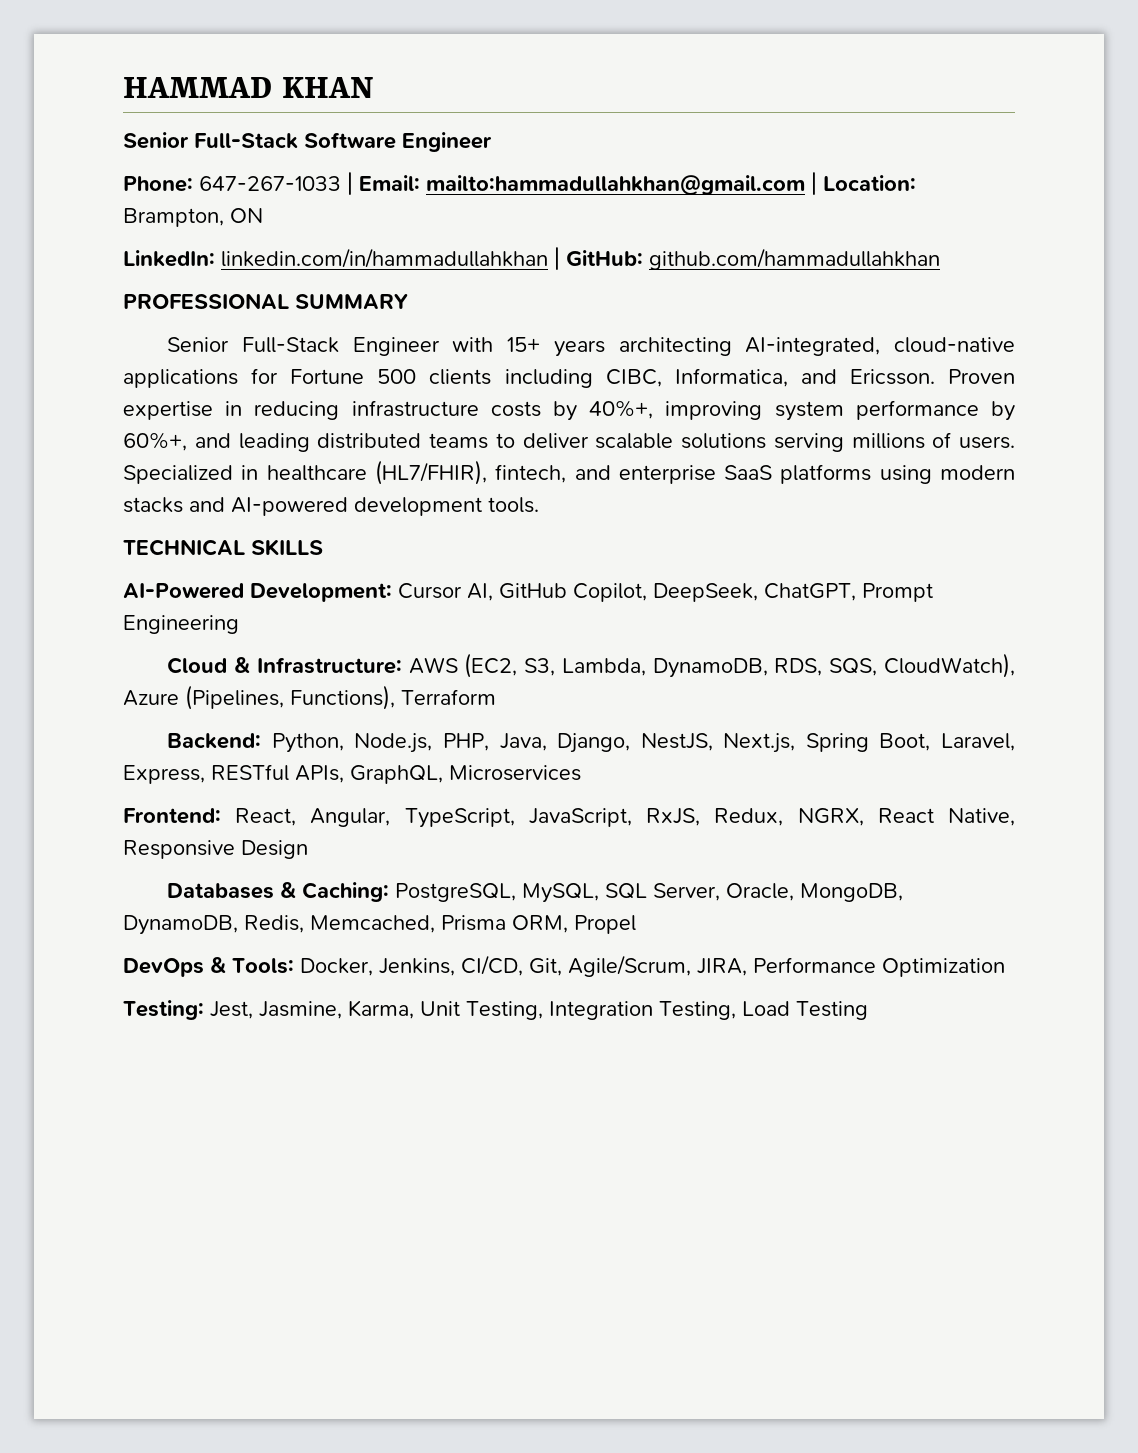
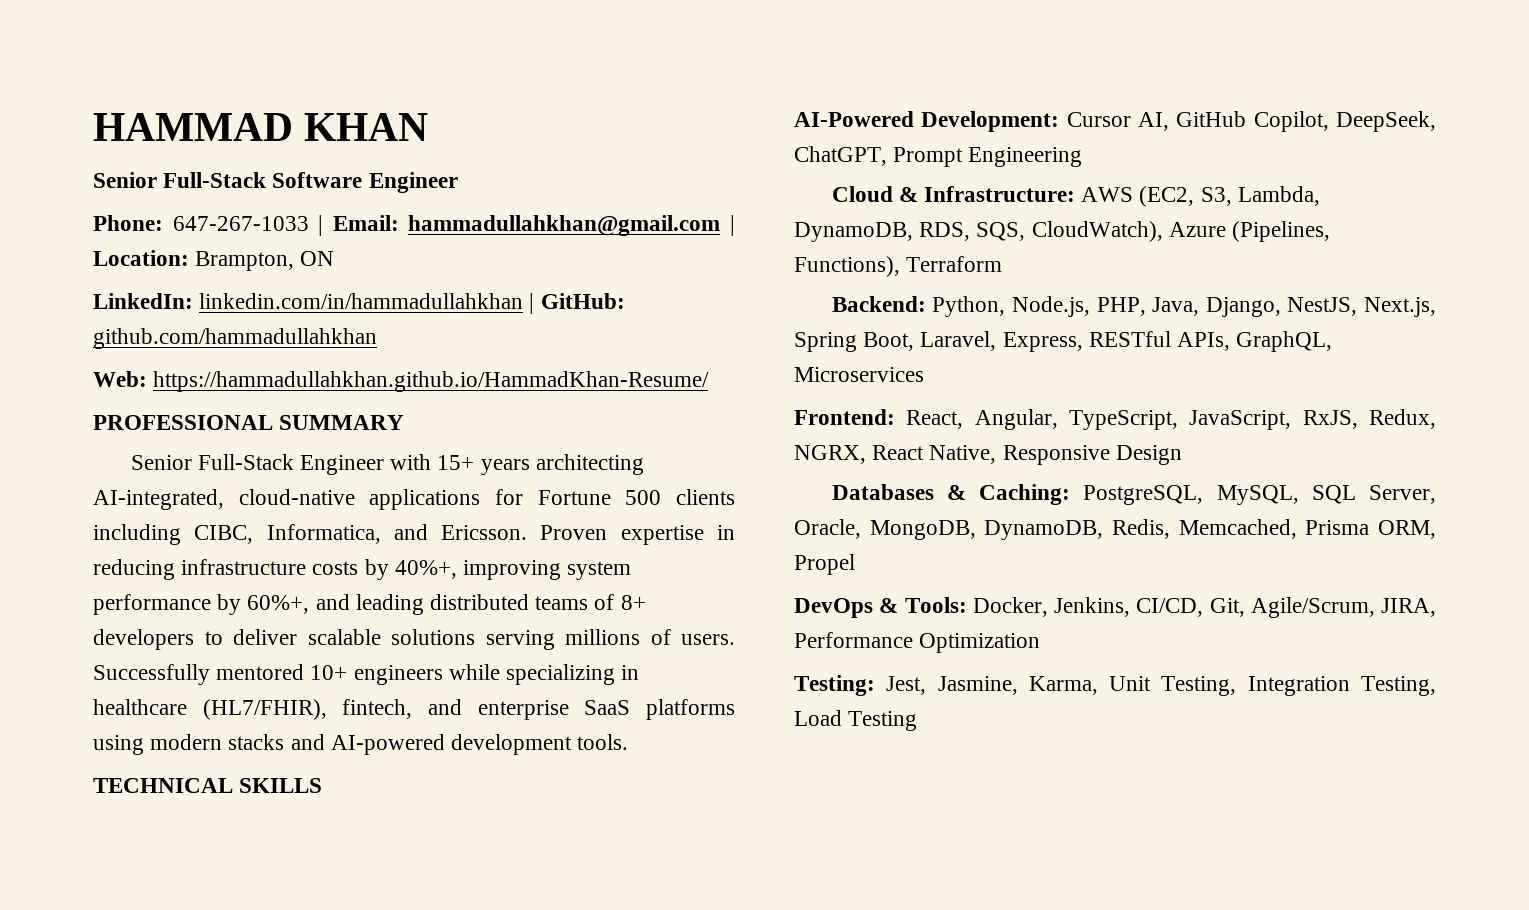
[426,175,805,195] mailto:hammadullahkhan@gmail.com -> [408,215,721,236] hammadullahkhan@gmail.com
(940, 259) none -> [93,371,710,392] // Web: https://hammadullahkhan.github.io/HammadKhan-Resume/
(488, 441) none -> [594,594,646,610] [93,629,194,650] of 8+ developers
[123,465,233,484] Specialized -> [93,664,616,685] Successfully mentored 10+ engineers while specializing

